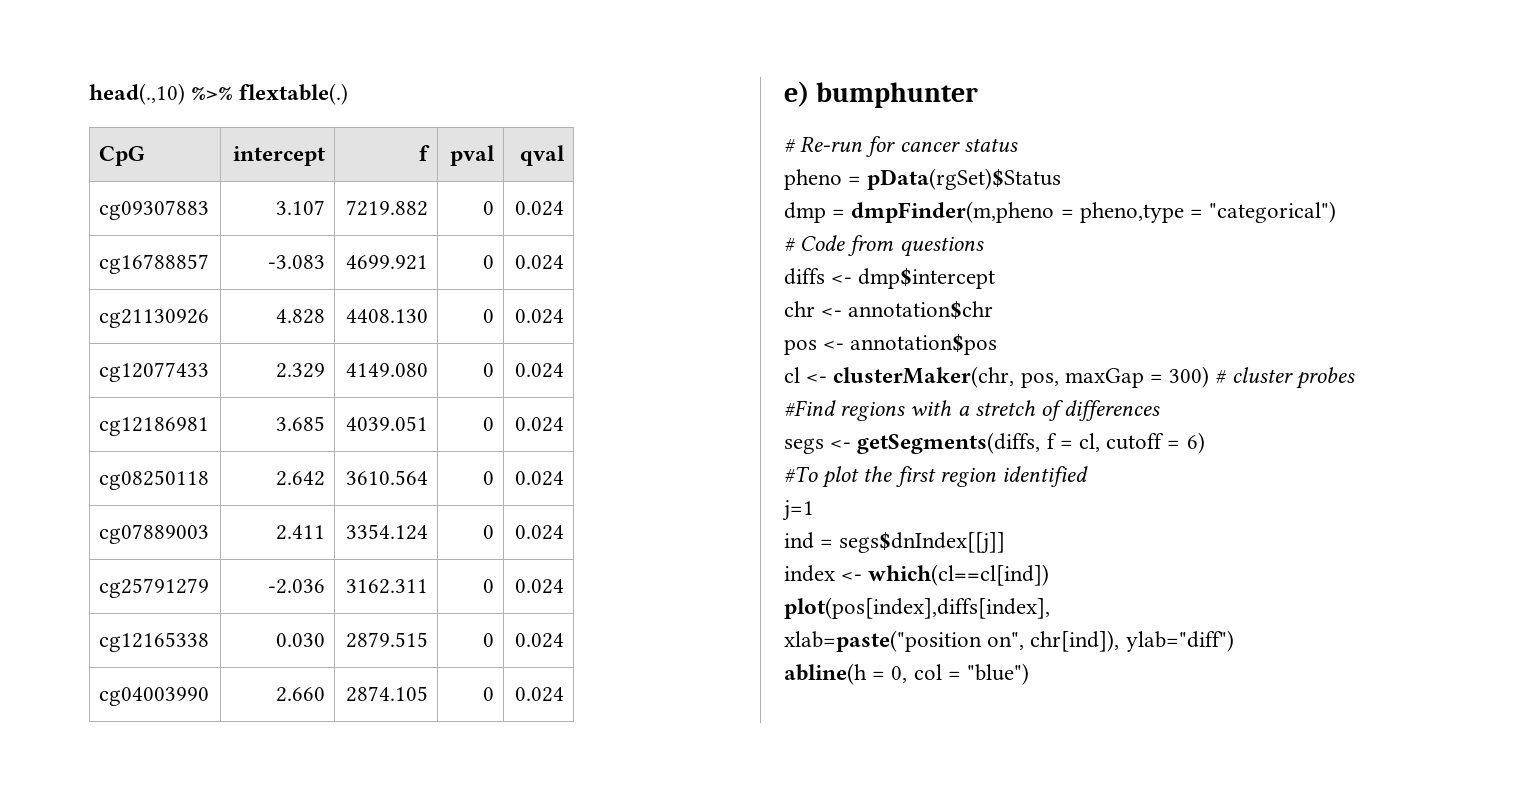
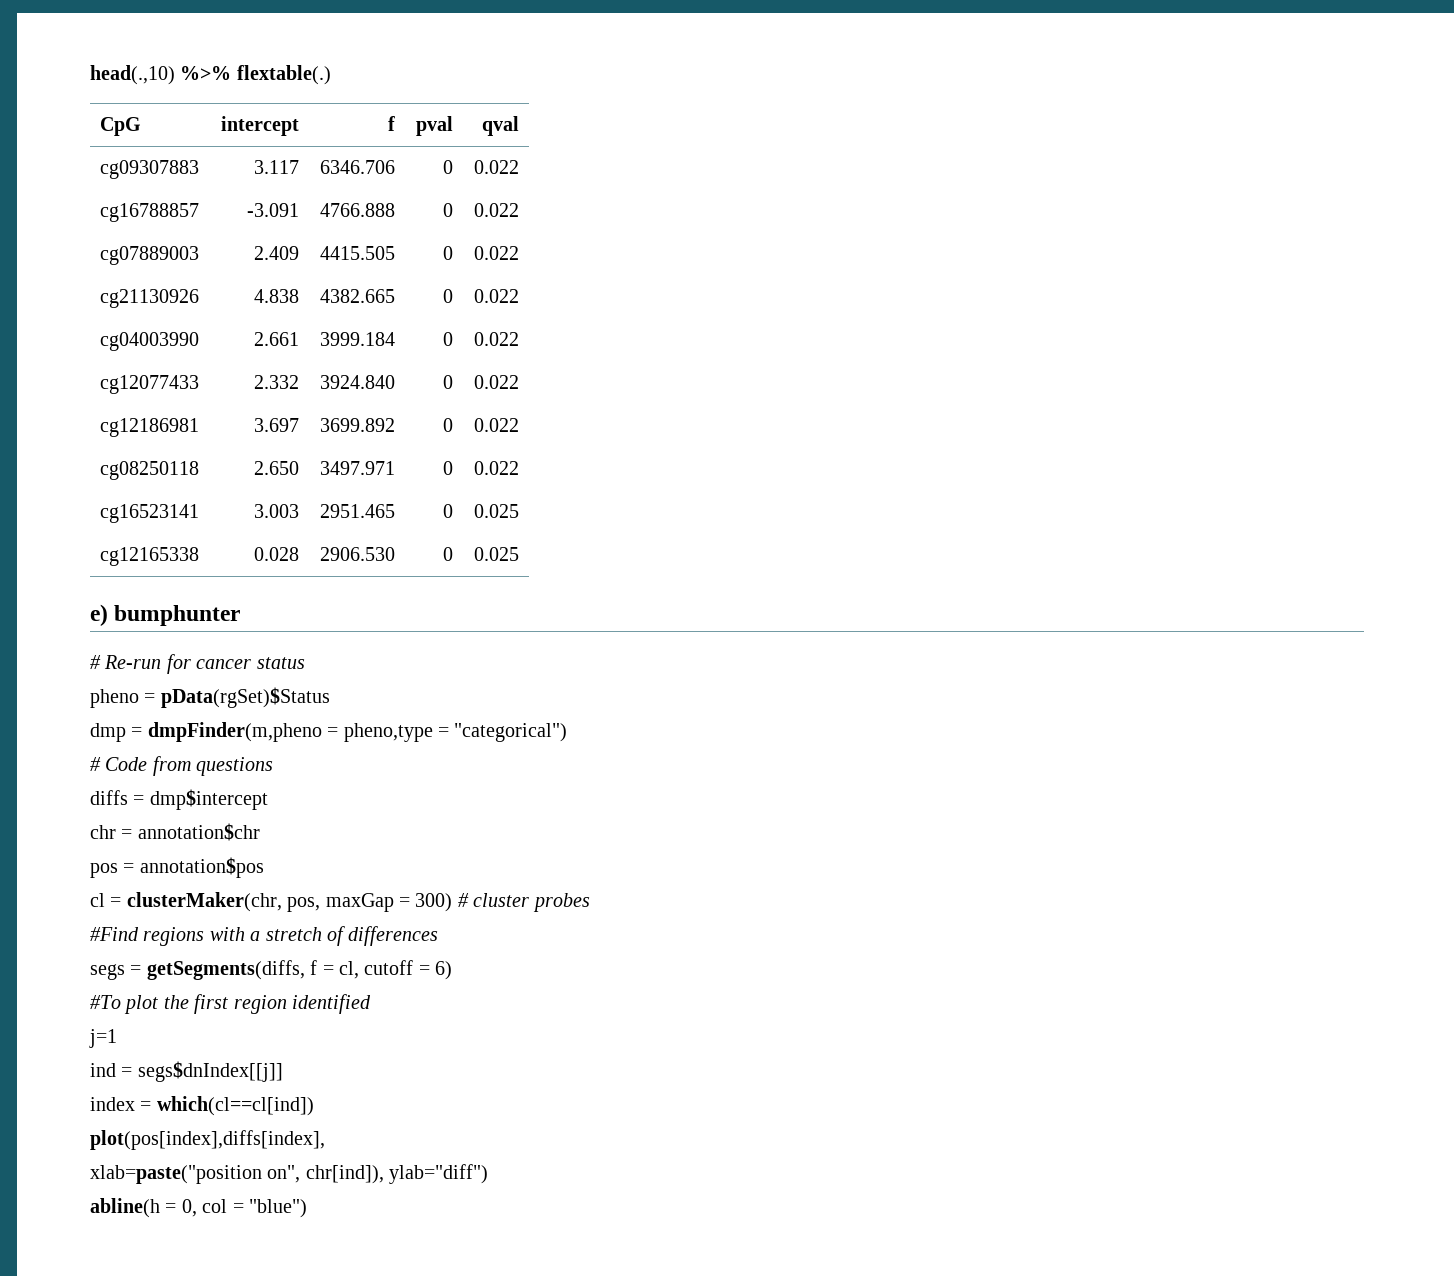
[275,200,325,215] [345,200,428,216] [482,201,494,215] [514,201,564,216] 3.107 | 7219.882 | 0 | 0.024 -> [254,160,300,174] [320,160,396,174] [443,160,454,174] [474,160,520,174] 3.117 | 6346.706 | 0 | 0.022
[267,255,325,269] [345,255,428,270] [482,255,494,269] [514,255,564,270] -3.083 | 4699.921 | 0 | 0.024 -> [247,203,300,217] [320,203,396,217] [443,203,454,217] [474,203,520,217] [99,246,199,265] [254,246,300,260] [320,246,396,260] [443,246,454,260] [474,246,520,260] -3.091 | 4766.888 | 0 | 0.022 // cg07889003 | 2.409 | 4415.505 | 0 | 0.022
[275,309,325,324] [345,309,428,323] [482,309,494,323] [514,309,564,324] 4.828 | 4408.130 | 0 | 0.024 -> [254,289,300,303] [320,289,396,303] [443,289,454,303] [474,289,520,303] [99,332,199,351] [254,332,300,346] [320,332,396,346] [443,332,454,346] [474,332,520,346] 4.838 | 4382.665 | 0 | 0.022 // cg04003990 | 2.661 | 3999.184 | 0 | 0.022
[275,363,325,378] [345,363,428,377] [482,363,494,377] [514,363,564,378] 2.329 | 4149.080 | 0 | 0.024 -> [254,375,300,389] [320,375,396,389] [443,375,454,389] [474,375,520,389] 2.332 | 3924.840 | 0 | 0.022
[275,416,325,431] [345,416,428,431] [482,417,494,431] [514,417,564,432] 3.685 | 4039.051 | 0 | 0.024 -> [254,418,300,432] [320,418,396,432] [443,418,454,432] [474,418,520,432] 3.697 | 3699.892 | 0 | 0.022
[275,471,325,486] [345,470,428,485] [482,471,494,485] [514,471,564,486] [99,524,210,544] [275,525,325,540] [345,524,428,540] [482,525,494,539] [514,525,564,540] [99,578,210,598] [267,579,325,594] [345,579,428,594] [482,579,494,593] [514,579,564,594] [99,632,210,652] [275,633,325,647] [345,632,428,648] [482,633,494,647] [514,633,564,648] [99,687,210,706] [275,687,325,702] [345,686,428,702] [482,687,494,701] [514,687,564,702] 2.642 | 3610.564 | 0 | 0.024 // cg07889003 | 2.411 | 3354.124 | 0 | 0.024 // cg25791279 | -2.036 | 3162.311 | 0 | 0.024 // cg12165338 | 0.030 | 2879.515 | 0 | 0.024 // cg04003990 | 2.660 | 2874.105 | 0 | 0.024 -> [254,461,300,475] [320,461,396,475] [443,461,454,475] [474,461,520,475] [99,504,199,523] [254,504,300,518] [320,504,396,518] [443,504,454,518] [474,504,520,518] [99,547,199,566] [254,547,300,561] [320,547,396,561] [443,547,454,561] [474,547,520,561] 2.650 | 3497.971 | 0 | 0.022 // cg16523141 | 3.003 | 2951.465 | 0 | 0.025 // cg12165338 | 0.028 | 2906.530 | 0 | 0.025
[831,275,853,284] <- -> [133,795,145,805] =
[821,308,843,317] <- -> [121,829,133,839] =
[823,341,845,350] <- -> [123,863,135,873] =
[806,374,828,383] <- -> [110,897,122,907] =
[830,440,852,449] <- -> [130,965,142,975] =
[841,572,863,581] <- -> [140,1101,152,1111] =

